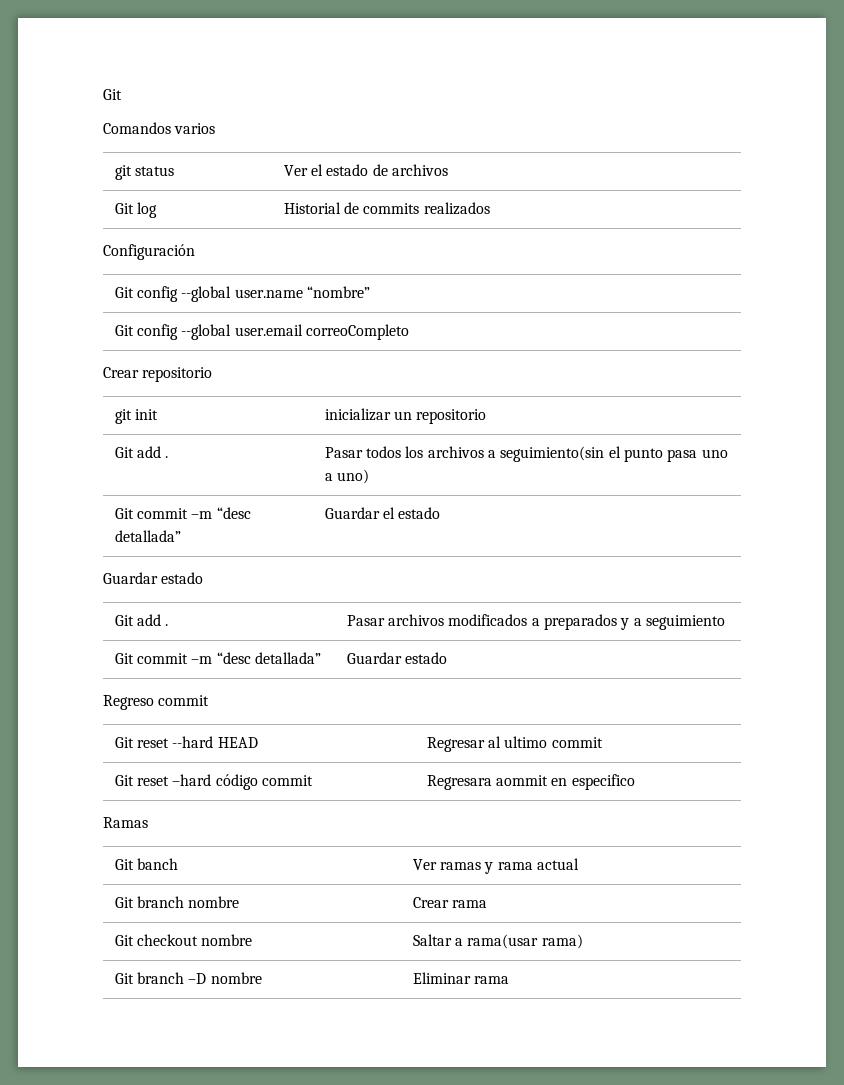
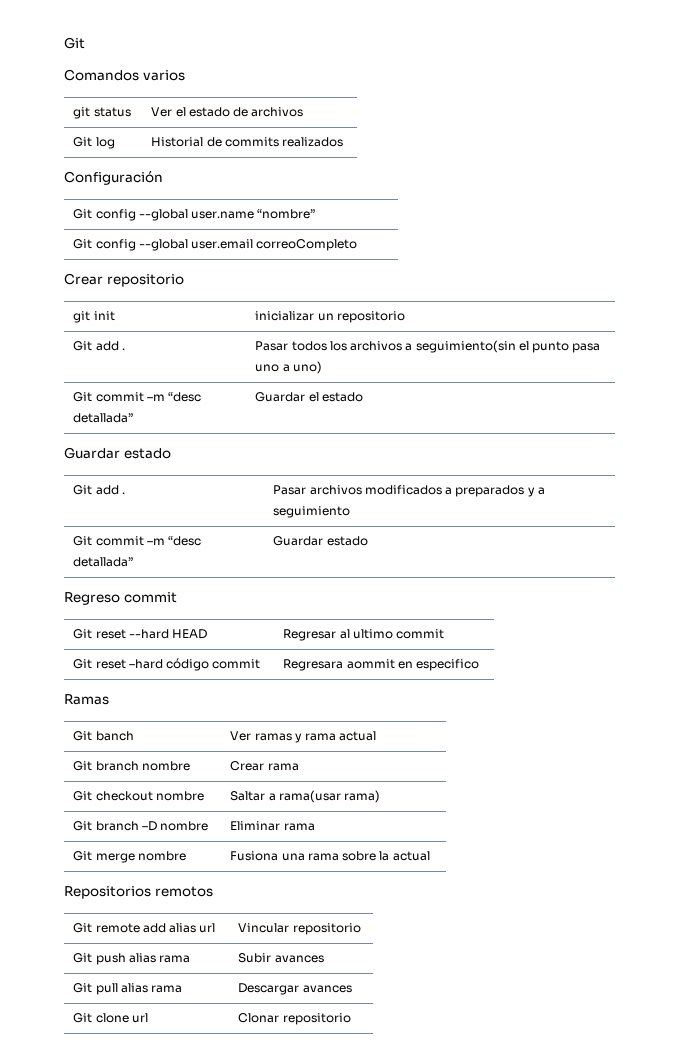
(510, 980) none -> [73,851,186,863] [230,851,430,861] [64,886,213,899] [73,923,216,933] [238,923,361,935] [73,953,191,965] [238,953,324,963] [73,983,183,995] [238,983,352,995] [73,1013,148,1023] [238,1013,351,1025] // Git merge nombre | Fusiona una rama sobre la actual // Repositorios remotos // Git remote add alias url | Vincular repositorio // Git push alias rama | Subir avances // Git pull alias rama | Descargar avances // Git clone url | Clonar repositorio

